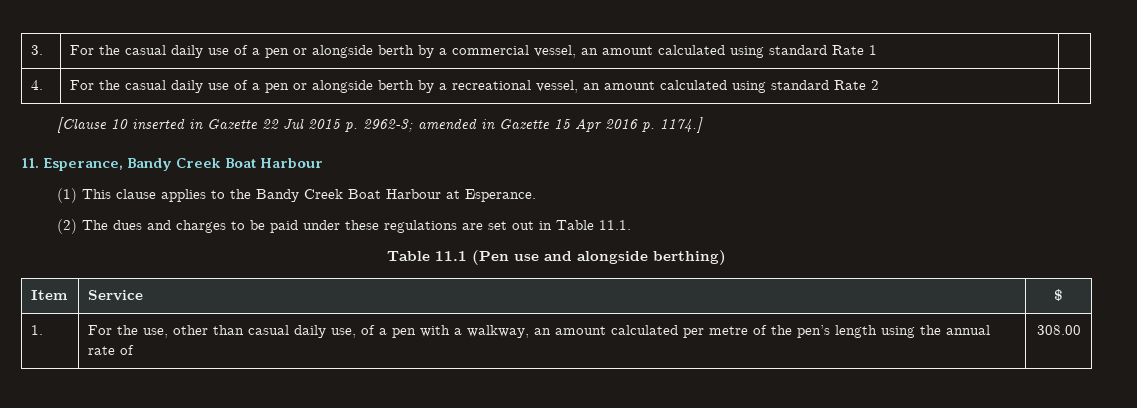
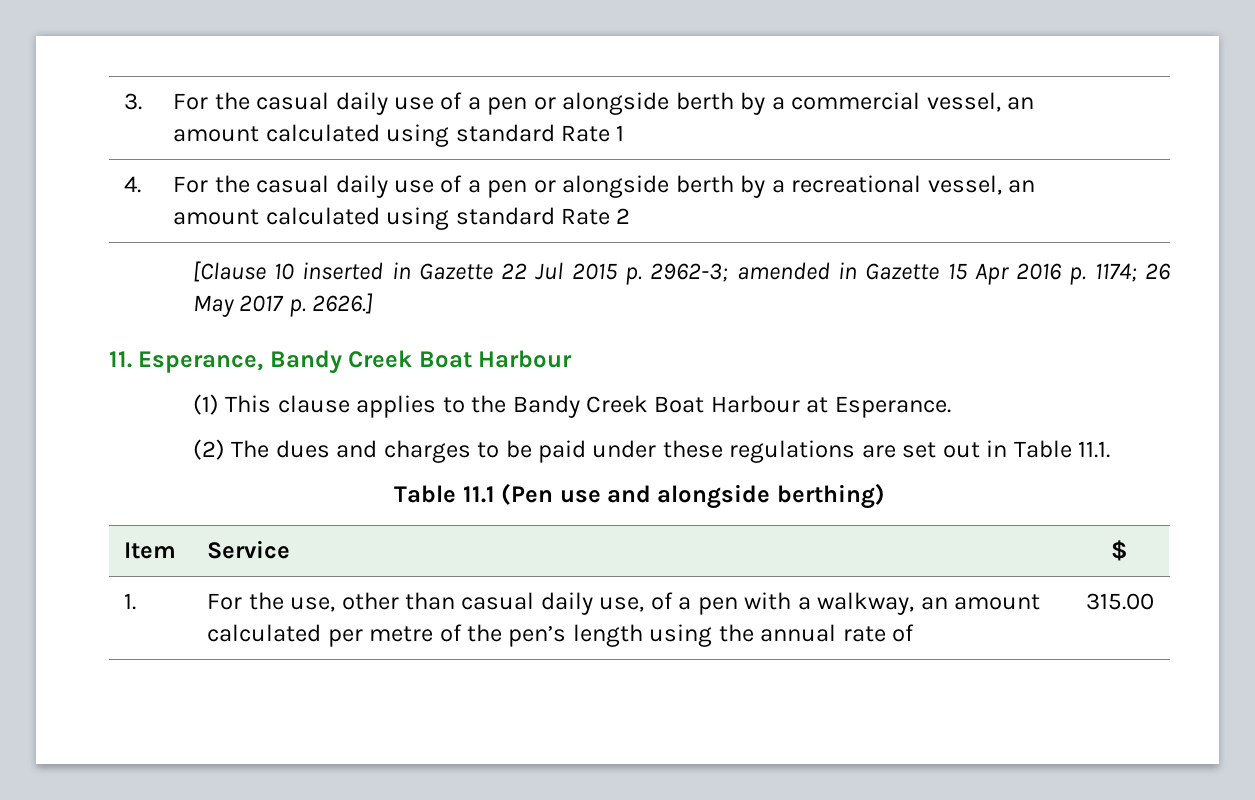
[659,117,703,133] 1174.] -> [1094,263,1172,282] [192,293,374,317] 1174; 26 May 2017 p. 2626.]
[1036,325,1081,335] 308.00 -> [1085,593,1154,610] 315.00

